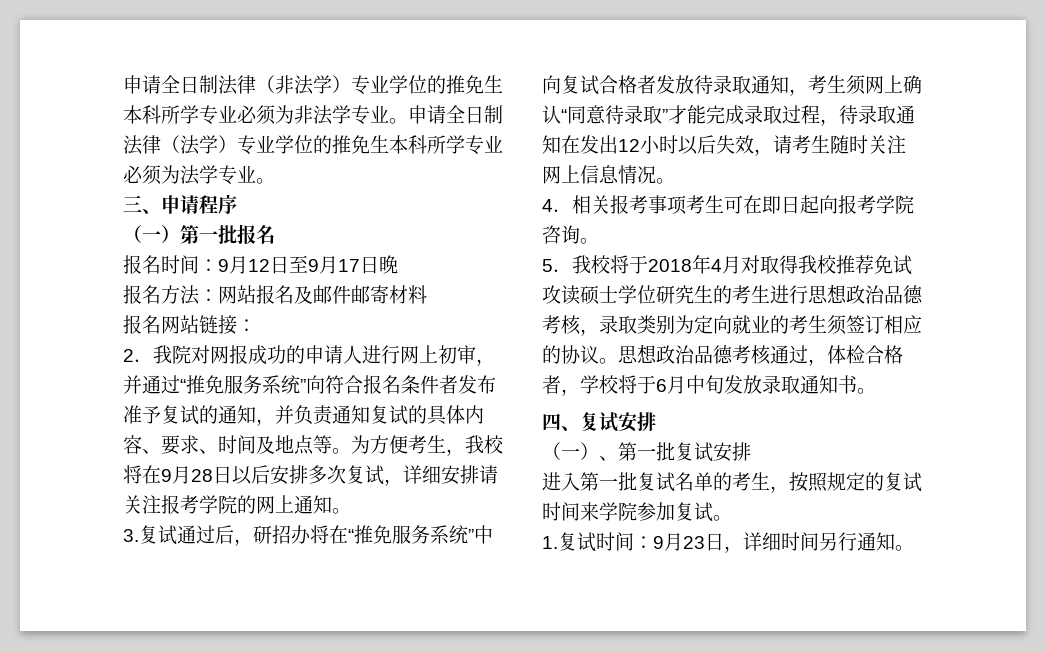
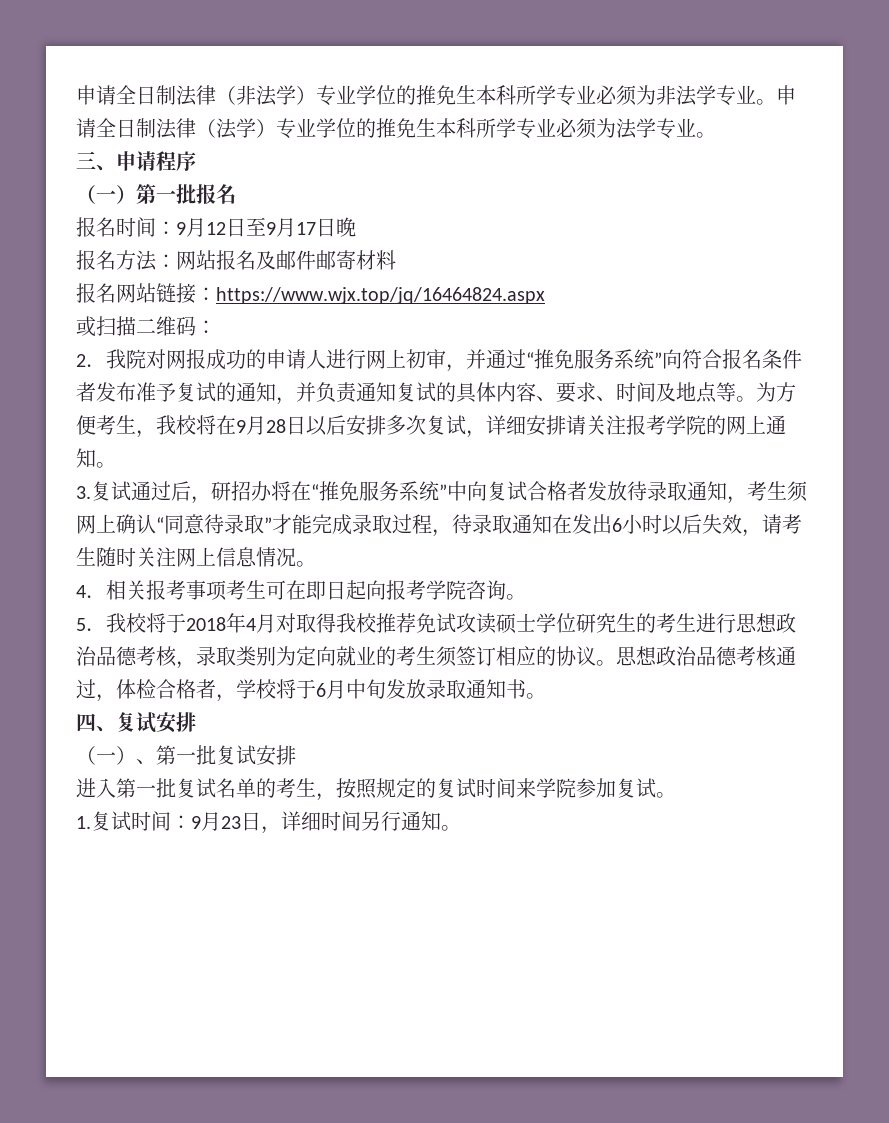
(256, 325) none -> [216,287,545,304] [76,316,216,337] https://www.wjx.top/jq/16464824.aspx // 或扫描二维码：
[618,139,640,152] 12 -> [612,518,622,532] 6

